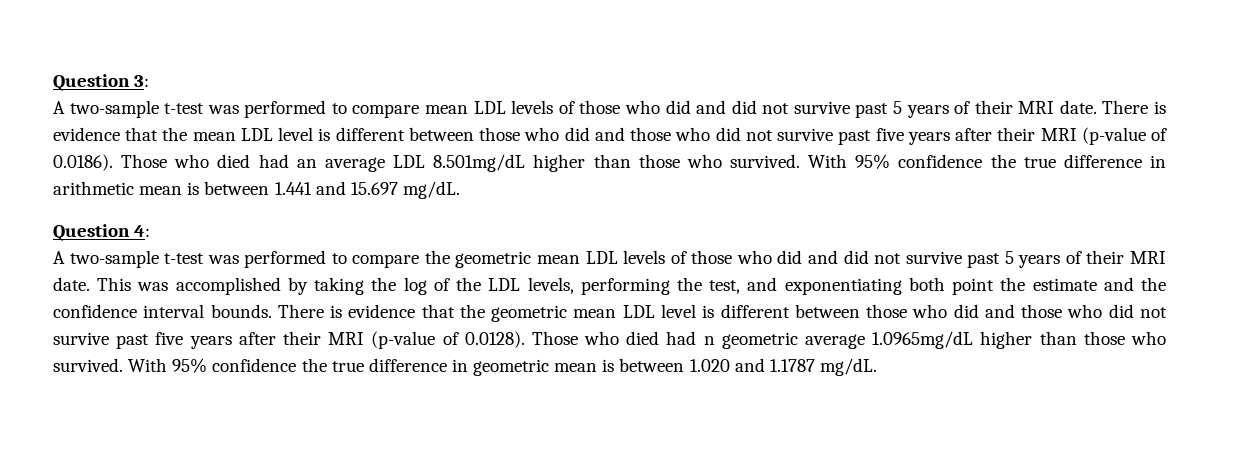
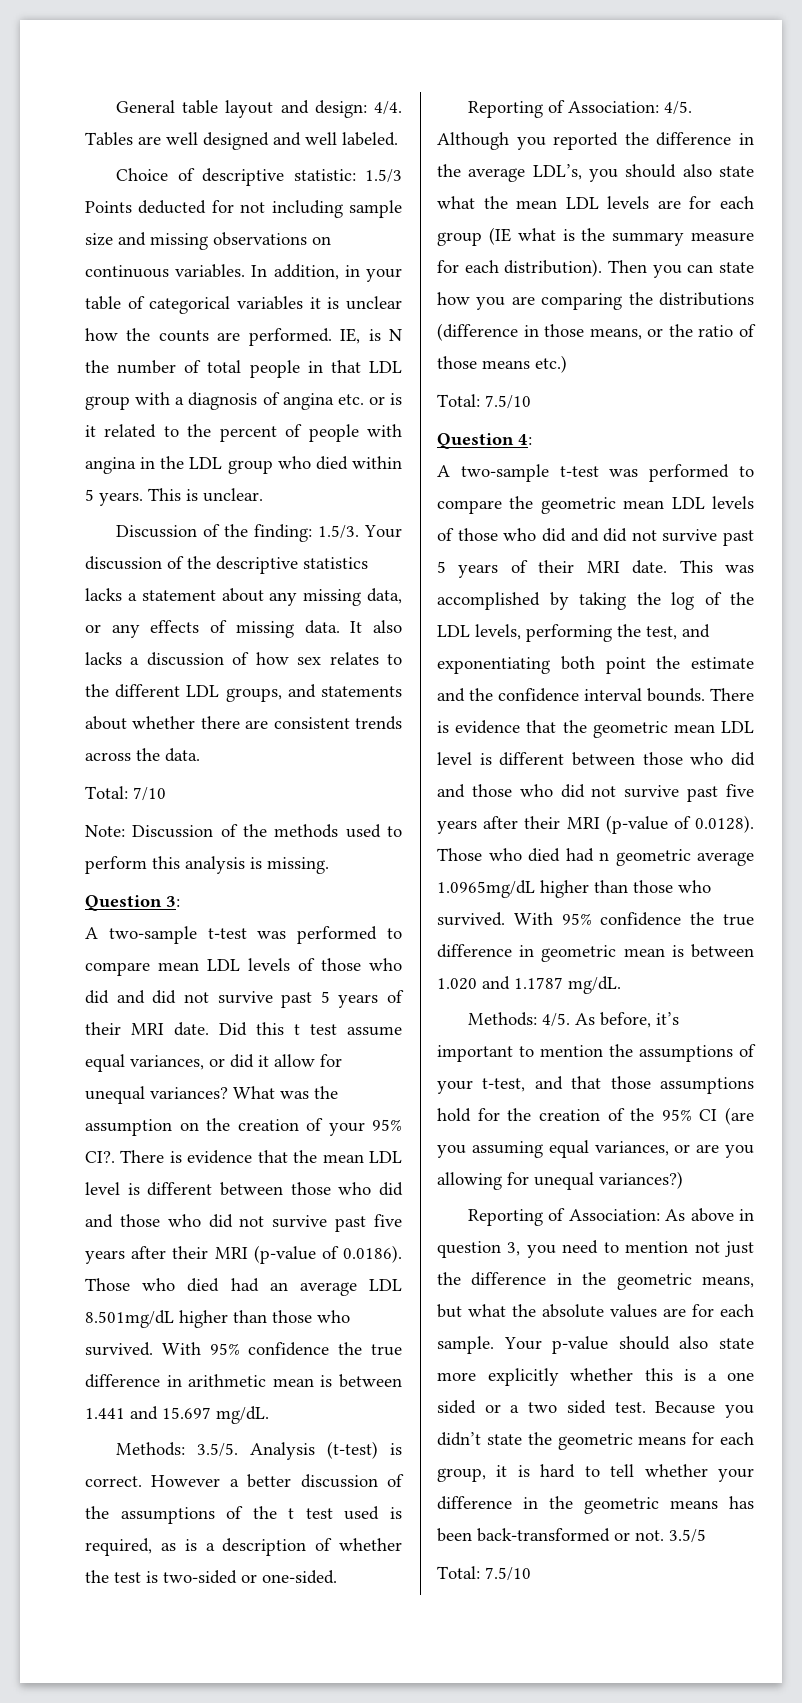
(53, 82) none -> [116,100,402,118] [85,132,398,150] [116,168,402,186] [85,200,402,218] [85,232,331,250] [85,264,402,282] [85,296,402,314] [85,328,402,346] [85,360,402,378] [85,392,402,410] [85,424,402,442] [85,456,402,474] [85,488,263,506] [116,524,402,542] [85,556,368,574] [85,588,403,606] [85,620,402,638] [85,652,402,666] [85,684,402,702] [85,716,402,730] [85,748,200,762] [85,786,166,801] [85,824,402,838] [85,856,329,874] General table layout and design: 4/4. Tables are well designed and well labeled. // Choice of descriptive statistic: 1.5/3 Points deducted for not including sample size and missing observations on continuous variables. In addition, in your table of categorical variables it is unclear how the counts are performed. IE, is N the number of total people in that LDL group with a diagnosis of angina etc. or is it related to the percent of people with angina in the LDL group who died within 5 years. This is unclear. // Discussion of the finding: 1.5/3. Your discussion of the descriptive statistics lacks a statement about any missing data, or any effects of missing data. It also lacks a discussion of how sex relates to the different LDL groups, and statements about whether there are consistent trends across the data. // Total: 7/10 // Note: Discussion of the methods used to perform this analysis is missing. //
(1097, 107) none -> [219,1022,402,1036] [85,1054,342,1072] [85,1086,338,1104] [85,1118,402,1136] [85,1151,115,1163] Did this t test assume equal variances, or did it allow for unequal variances? What was the assumption on the creation of your 95% CI?.
(460, 190) none -> [116,1441,402,1460] [85,1474,404,1488] [85,1506,402,1524] [85,1538,402,1556] [85,1570,337,1584] [468,100,693,118] [437,132,754,150] [437,164,754,182] [437,196,754,209] [437,227,754,246] [437,259,754,278] [437,292,754,310] [437,323,756,341] [437,355,567,373] [437,394,531,409] // Methods: 3.5/5. Analysis (t-test) is correct. However a better discussion of the assumptions of the t test used is required, as is a description of whether the test is two-sided or one-sided. // Reporting of Association: 4/5. Although you reported the difference in the average LDL’s, you should also state what the mean LDL levels are for each group (IE what is the summary measure for each distribution). Then you can state how you are comparing the distributions (difference in those means, or the ratio of those means etc.) // Total: 7.5/10
(877, 367) none -> [468,1012,680,1028] [437,1044,756,1062] [437,1076,754,1094] [437,1107,754,1125] [437,1140,754,1158] [437,1171,683,1190] [468,1208,754,1226] [437,1240,754,1258] [437,1272,754,1290] [437,1304,754,1318] [437,1336,754,1354] [437,1368,754,1386] [437,1400,754,1418] [437,1432,754,1450] [437,1464,754,1482] [437,1496,754,1514] [437,1528,706,1543] [437,1566,531,1581] // Methods: 4/5. As before, it’s important to mention the assumptions of your t-test, and that those assumptions hold for the creation of the 95% CI (are you assuming equal variances, or are you allowing for unequal variances?) // Reporting of Association: As above in question 3, you need to mention not just the difference in the geometric means, but what the absolute values are for each sample. Your p-value should also state more explicitly whether this is a one sided or a two sided test. Because you didn’t state the geometric means for each group, it is hard to tell whether your difference in the geometric means has been back-transformed or not. 3.5/5 // Total: 7.5/10

